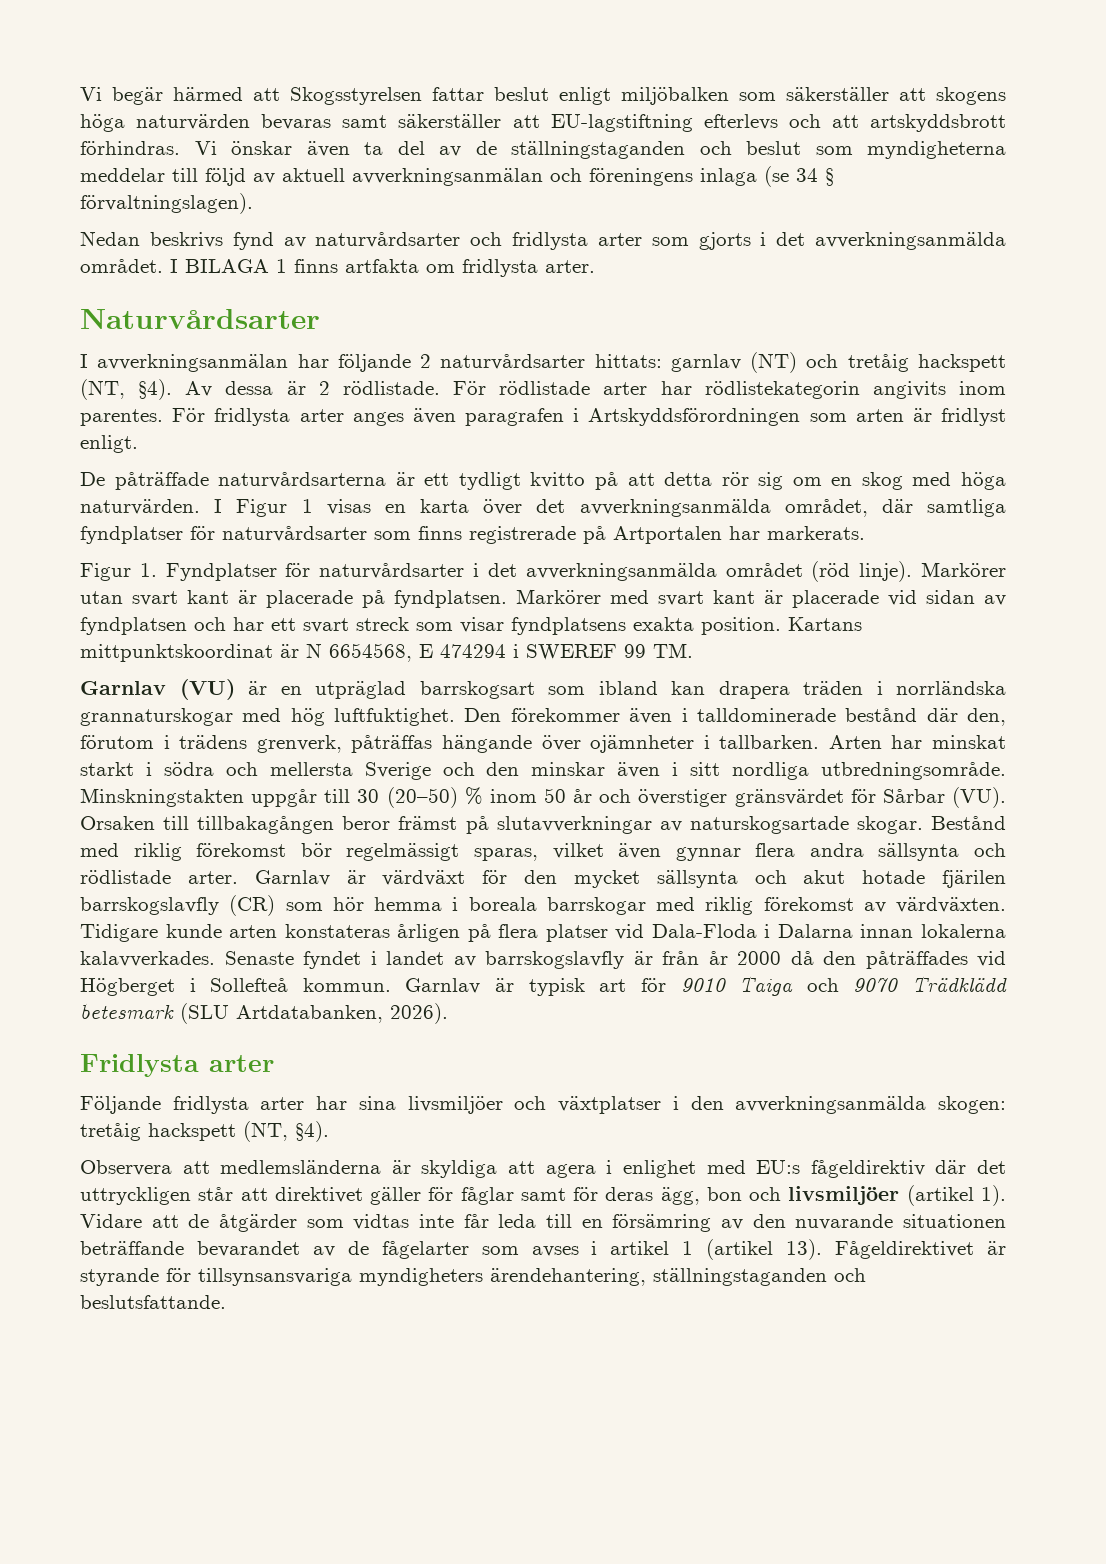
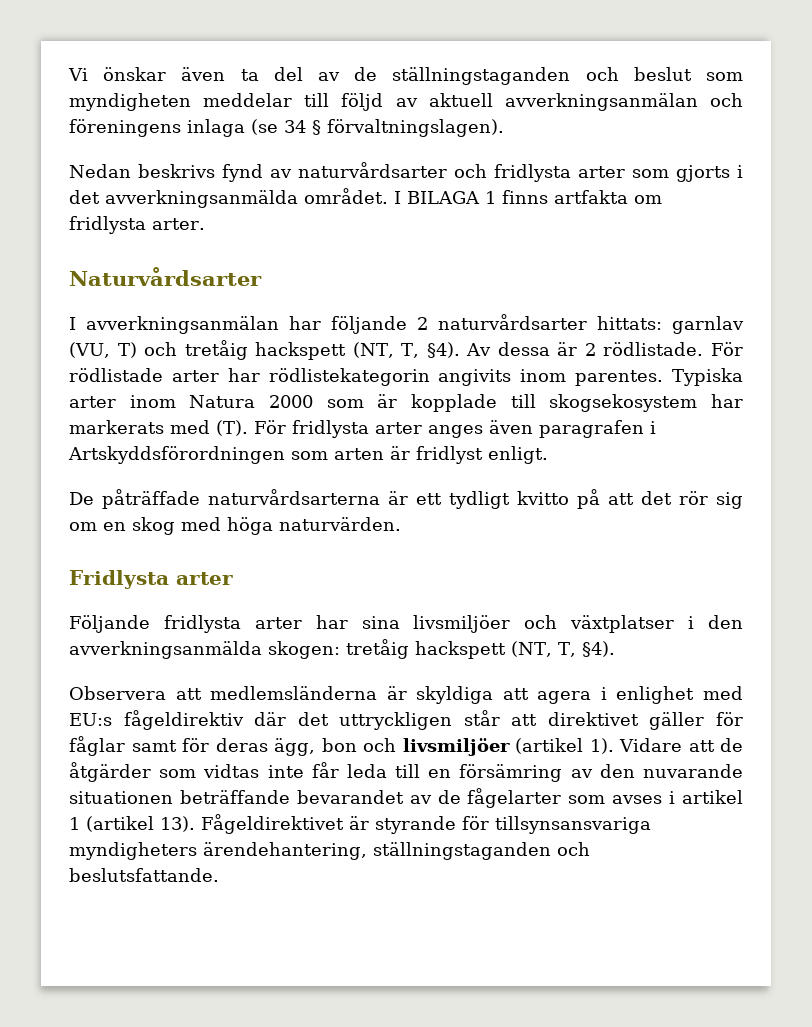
[80,87,1006,105] [80,114,1007,132] [80,141,217,155] Vi begär härmed att Skogsstyrelsen fattar beslut enligt miljöbalken som säkerställer att skogens höga naturvärden bevaras samt säkerställer att EU-lagstiftning efterlevs och att artskyddsbrott förhindras. Vi -> [68,68,88,81] Vi
[867,141,1006,159] myndigheterna -> [69,93,191,111] myndigheten
[750,352,798,373] (NT) -> [69,342,137,358] (VU, T)
(125, 389) none -> [401,343,420,358] T,
(163, 417) none -> [672,368,743,386] [69,394,744,412] [69,420,248,436] Typiska arter inom Natura 2000 som är kopplade till skogsekosystem har markerats med (T).
[664,472,713,486] detta -> [641,491,672,505] det
[214,499,1006,517] [80,526,865,544] [80,561,1007,582] [80,589,1006,608] [80,617,862,635] [80,643,693,662] [80,679,1006,700] [80,708,1007,726] [80,735,1007,753] [80,762,1006,780] [80,787,1006,808] [80,816,1007,834] [80,843,1007,861] [80,870,1007,888] [80,895,1006,916] [80,924,1007,942] [80,951,1006,969] [80,976,1008,996] [80,1003,448,1024] I Figur 1 visas en karta över det avverkningsanmälda området, där samtliga fyndplatser för naturvårdsarter som finns registrerade på Artportalen har markerats. // Figur 1. Fyndplatser för naturvårdsarter i det avverkningsanmälda området (röd linje). Markörer utan svart kant är placerade på fyndplatsen. Markörer med svart kant är placerade vid sidan av fyndplatsen och har ett svart streck som visar fyndplatsens exakta position. Kartans mittpunktskoordinat är N 6654568, E 474294 i SWEREF 99 TM. // Garnlav (VU) är en utpräglad barrskogsart som ibland kan drapera träden i norrländska grannaturskogar med hög luftfuktighet. Den förekommer även i talldominerade bestånd där den, förutom i trädens grenverk, påträffas hängande över ojämnheter i tallbarken. Arten har minskat starkt i södra och mellersta Sverige och den minskar även i sitt nordliga utbredningsområde. Minskningstakten uppgår till 30 (20–50) % inom 50 år och överstiger gränsvärdet för Sårbar (VU). Orsaken till tillbakagången beror främst på slutavverkningar av naturskogsartade skogar. Bestånd med riklig förekomst bör regelmässigt sparas, vilket även gynnar flera andra sällsynta och rödlistade arter. Garnlav är värdväxt för den mycket sällsynta och akut hotade fjärilen barrskogslavfly (CR) som hör hemma i boreala barrskogar med riklig förekomst av värdväxten. Tidigare kunde arten konstateras årligen på flera platser vid Dala-Floda i Dalarna innan lokalerna kalavverkades. Senaste fyndet i landet av barrskogslavfly är från år 2000 då den påträffades vid Högberget i Sollefteå kommun. Garnlav är typisk art för 9010 Taiga och 9070 Trädklädd betesmark (SLU Artdatabanken, 2026). -> (401, 524) none
(288, 1131) none -> [557,642,576,657] T,

